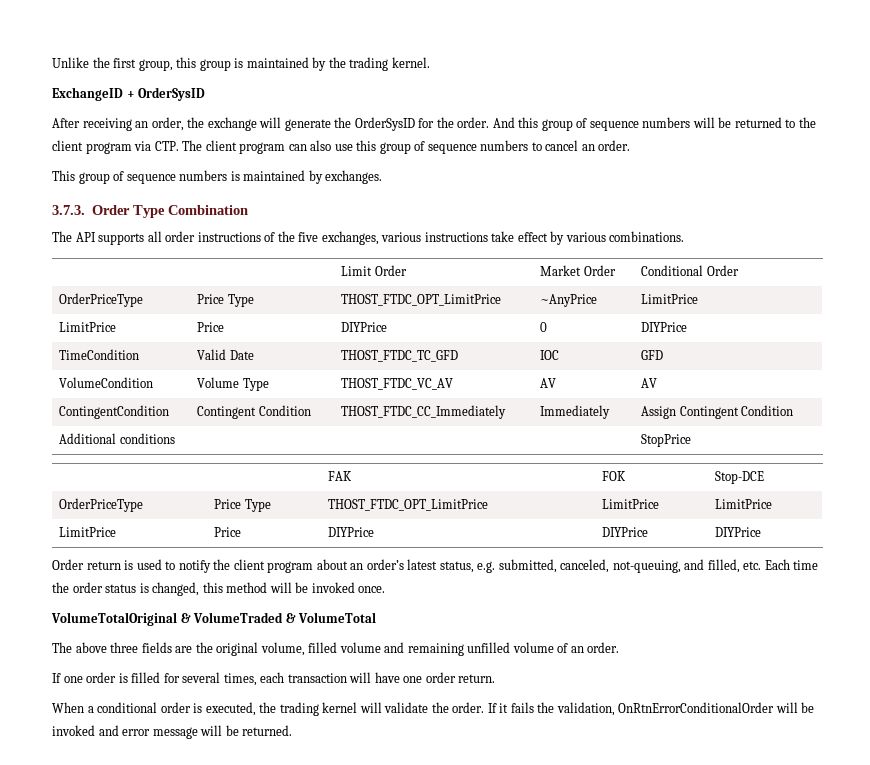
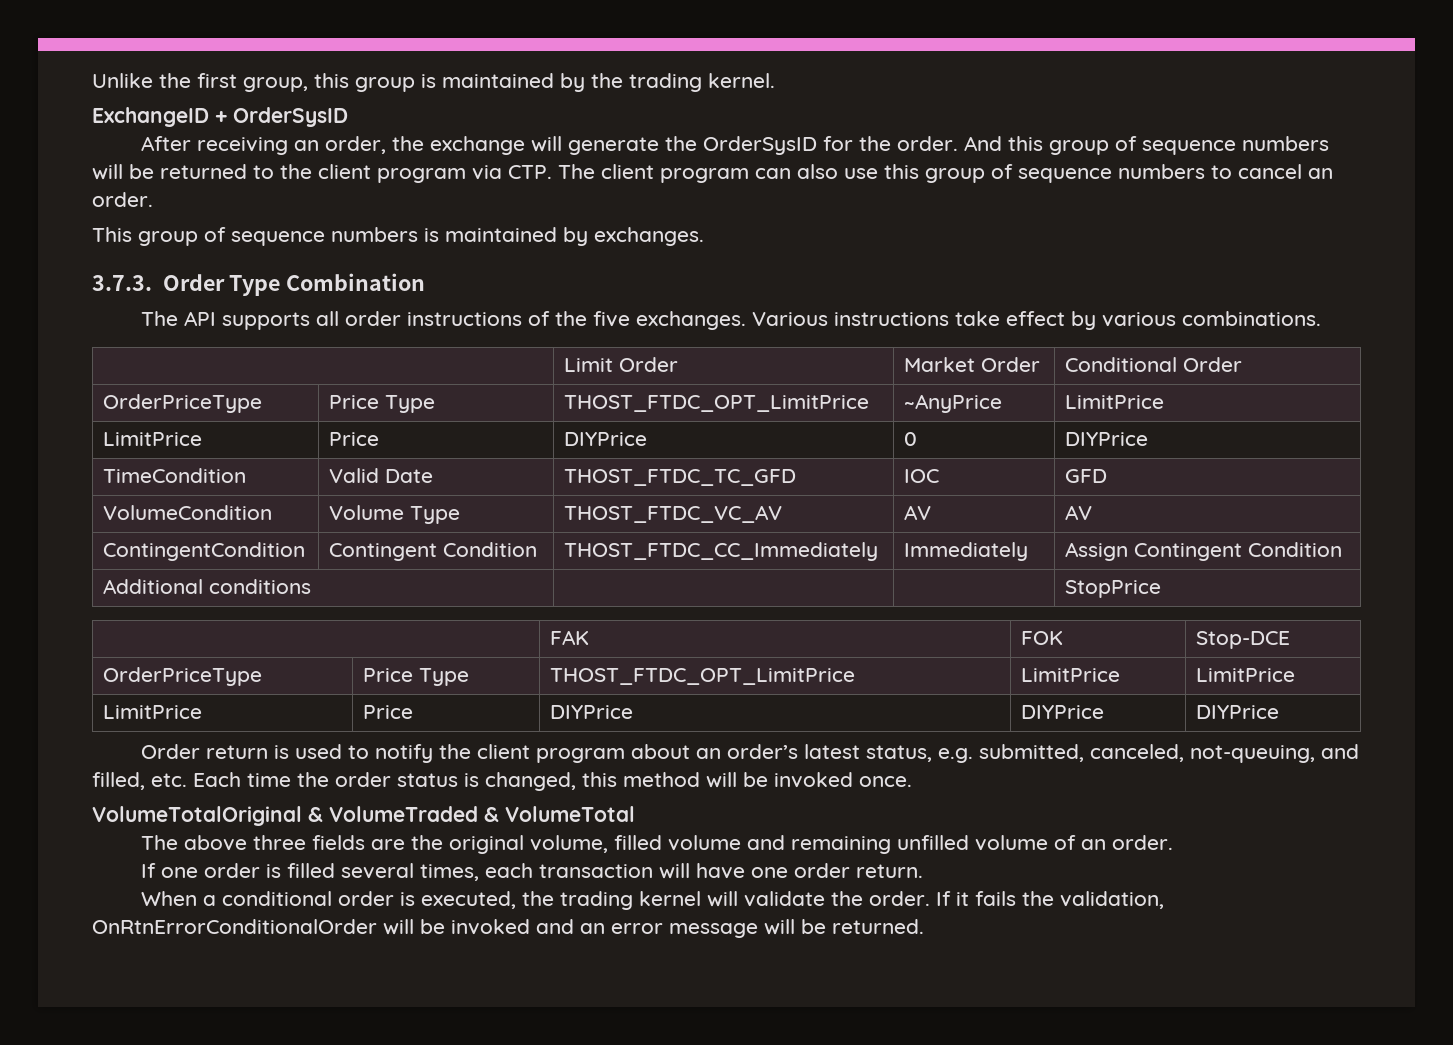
[321,231,422,245] exchanges, various -> [635,311,828,330] exchanges. Various
[163,673,180,683] for -> (335, 870) none
(119, 730) none -> [580,923,605,934] an

